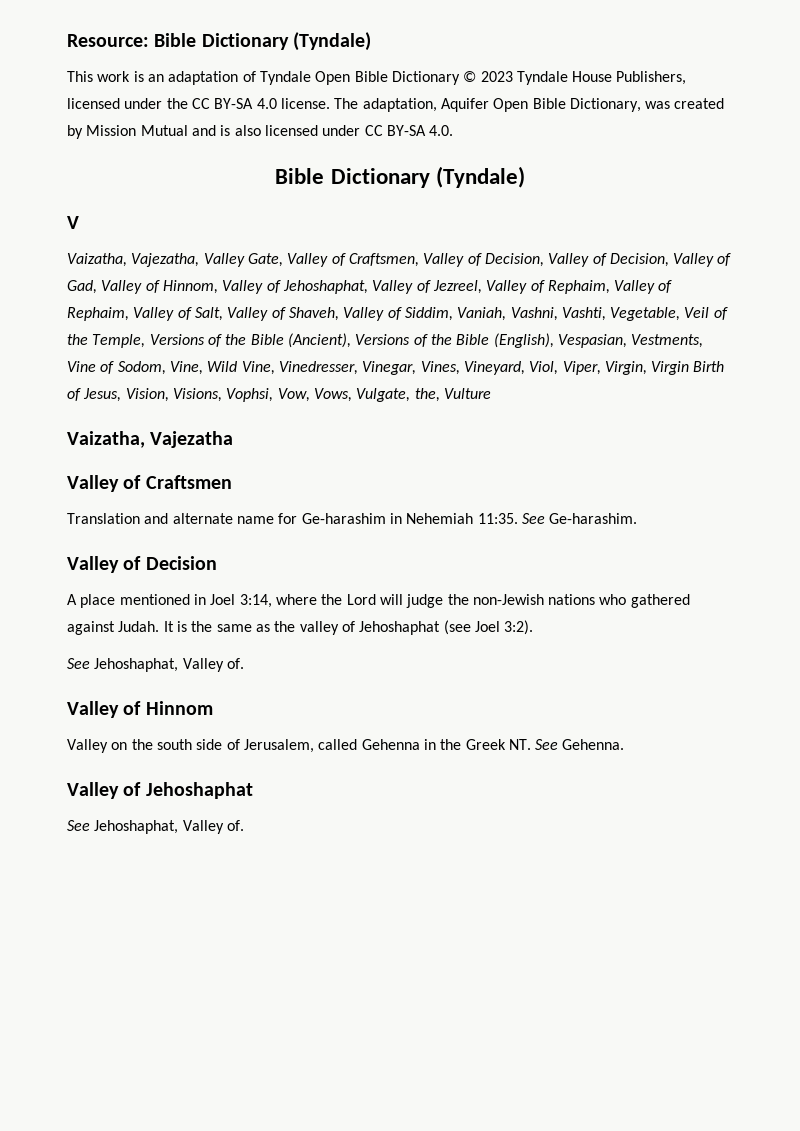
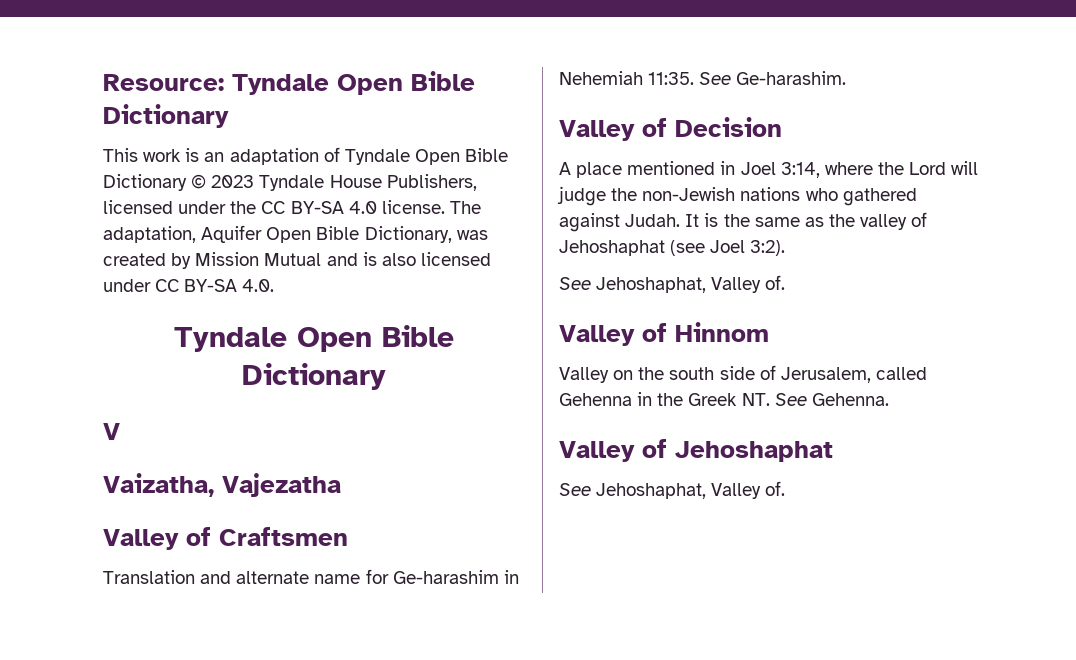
[154,32,372,51] Bible Dictionary (Tyndale) -> [232,71,475,95] [103,104,229,128] Tyndale Open Bible Dictionary
[275,166,525,188] Bible Dictionary (Tyndale) -> [173,325,454,352] [241,363,386,390] Tyndale Open Bible Dictionary
[67,253,732,267] [67,280,673,294] [67,307,728,321] [67,333,704,348] [67,361,725,375] [67,388,491,402] // Vaizatha, Vajezatha, Valley Gate, Valley of Craftsmen, Valley of Decision, Valley of Decision, Valley of Gad, Valley of Hinnom, Valley of Jehoshaphat, Valley of Jezreel, Valley of Rephaim, Valley of Rephaim, Valley of Salt, Valley of Shaveh, Valley of Siddim, Vaniah, Vashni, Vashti, Vegetable, Veil of the Temple, Versions of the Bible (Ancient), Versions of the Bible (English), Vespasian, Vestments, Vine of Sodom, Vine, Wild Vine, Vinedresser, Vinegar, Vines, Vineyard, Viol, Viper, Virgin, Virgin Birth of Jesus, Vision, Visions, Vophsi, Vow, Vows, Vulgate, the, Vulture -> (120, 431) none

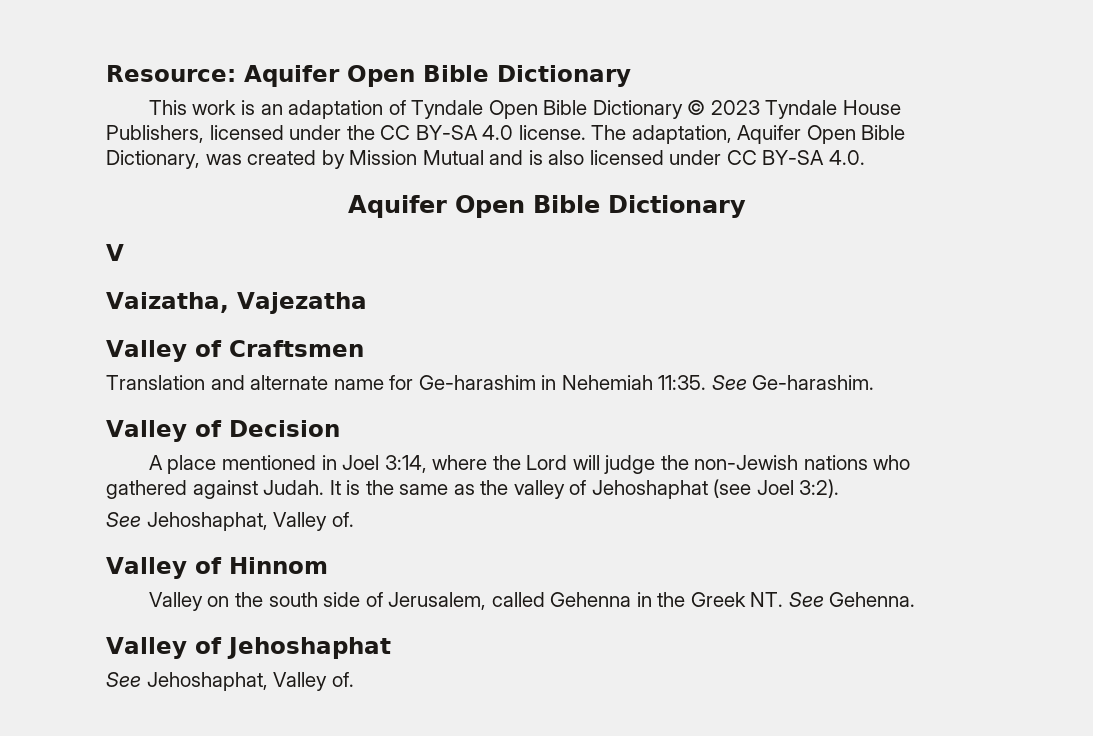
[232,74,329,95] Tyndale -> [244,65,340,87] Aquifer
[173,327,287,352] Tyndale -> [347,195,447,218] Aquifer

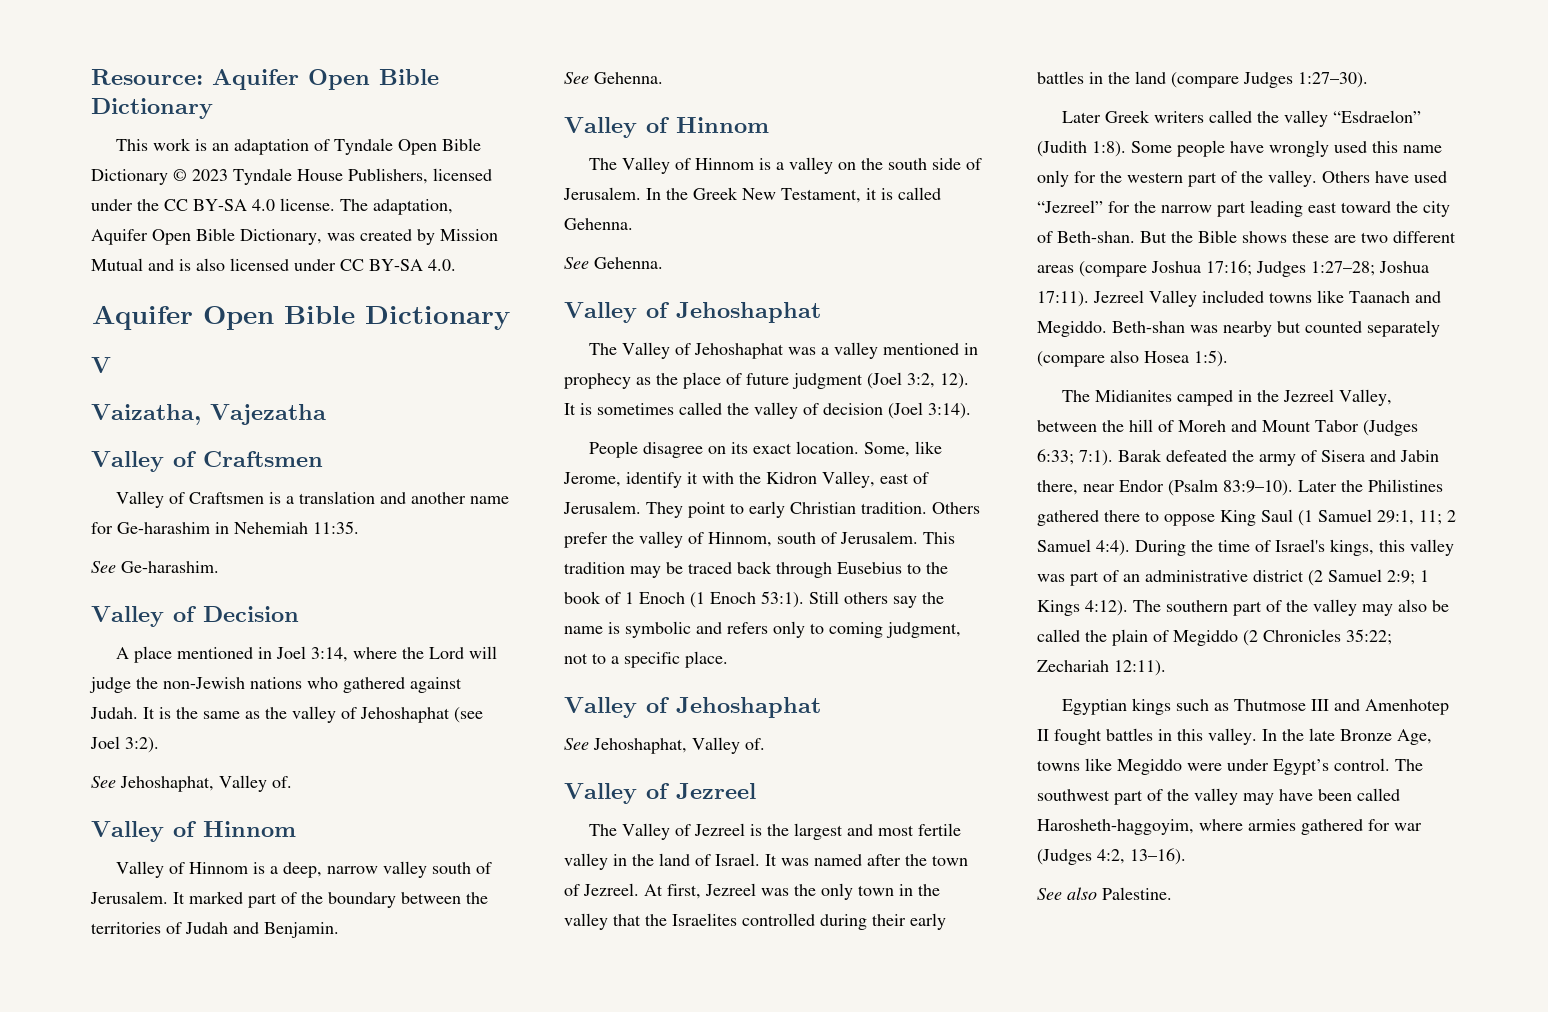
[106,375,329,390] Translation and alternate -> [116,491,467,508] Valley of Craftsmen is a translation and another
(707, 382) none -> (359, 527) //
(203, 601) none -> [169,861,493,878] [90,891,488,908] [91,922,339,938] [564,72,663,84] [564,117,769,138] [589,157,834,174] of Hinnom is a deep, narrow valley south of Jerusalem. It marked part of the boundary between the territories of Judah and Benjamin. // See Gehenna. // Valley of Hinnom // The Valley of Hinnom is a valley
[388,592,784,610] Jerusalem, called Gehenna in the Greek NT. -> [563,187,941,203] [564,218,633,230] Jerusalem. In the Greek New Testament, it is called Gehenna. //
[106,672,354,691] See Jehoshaphat, Valley of. -> [589,342,979,359] [564,372,969,389] [564,402,971,419] [589,441,943,458] [563,471,929,488] [563,501,980,518] [564,531,955,548] [564,561,948,578] [564,591,944,608] [564,621,961,638] [564,651,728,668] [564,697,821,718] [564,737,765,754] [564,783,756,804] [589,823,962,840] [564,853,968,870] [564,883,940,900] [564,913,946,930] [1037,71,1368,88] [1062,110,1422,127] [1037,140,1442,157] [1037,170,1447,187] [1037,200,1450,217] [1037,230,1456,243] [1037,260,1429,277] [1037,290,1441,307] [1037,320,1440,337] [1037,350,1228,367] [1062,389,1393,406] [1037,419,1418,436] [1037,449,1439,466] [1037,479,1443,496] [1037,509,1456,526] [1037,539,1454,556] [1037,569,1429,586] [1037,599,1449,616] [1037,629,1392,646] [1037,660,1166,676] [1062,698,1450,715] [1037,728,1432,745] [1037,758,1423,775] [1037,788,1400,805] [1037,819,1422,835] [1037,848,1186,865] [1037,887,1172,900] The Valley of Jehoshaphat was a valley mentioned in prophecy as the place of future judgment (Joel 3:2, 12). It is sometimes called the valley of decision (Joel 3:14). // People disagree on its exact location. Some, like Jerome, identify it with the Kidron Valley, east of Jerusalem. They point to early Christian tradition. Others prefer the valley of Hinnom, south of Jerusalem. This tradition may be traced back through Eusebius to the book of 1 Enoch (1 Enoch 53:1). Still others say the name is symbolic and refers only to coming judgment, not to a specific place. // Valley of Jehoshaphat // See Jehoshaphat, Valley of. // Valley of Jezreel // The Valley of Jezreel is the largest and most fertile valley in the land of Israel. It was named after the town of Jezreel. At first, Jezreel was the only town in the valley that the Israelites controlled during their early battles in the land (compare Judges 1:27–30). // Later Greek writers called the valley “Esdraelon” (Judith 1:8). Some people have wrongly used this name only for the western part of the valley. Others have used “Jezreel” for the narrow part leading east toward the city of Beth-shan. But the Bible shows these are two different areas (compare Joshua 17:16; Judges 1:27–28; Joshua 17:11). Jezreel Valley included towns like Taanach and Megiddo. Beth-shan was nearby but counted separately (compare also Hosea 1:5). // The Midianites camped in the Jezreel Valley, between the hill of Moreh and Mount Tabor (Judges 6:33; 7:1). Barak defeated the army of Sisera and Jabin there, near Endor (Psalm 83:9–10). Later the Philistines gathered there to oppose King Saul (1 Samuel 29:1, 11; 2 Samuel 4:4). During the time of Israel's kings, this valley was part of an administrative district (2 Samuel 2:9; 1 Kings 4:12). The southern part of the valley may also be called the plain of Megiddo (2 Chronicles 35:22; Zechariah 12:11). // Egyptian kings such as Thutmose III and Amenhotep II fought battles in this valley. In the late Bronze Age, towns like Megiddo were under Egypt’s control. The southwest part of the valley may have been called Harosheth-haggoyim, where armies gathered for war (Judges 4:2, 13–16). // See also Palestine.

